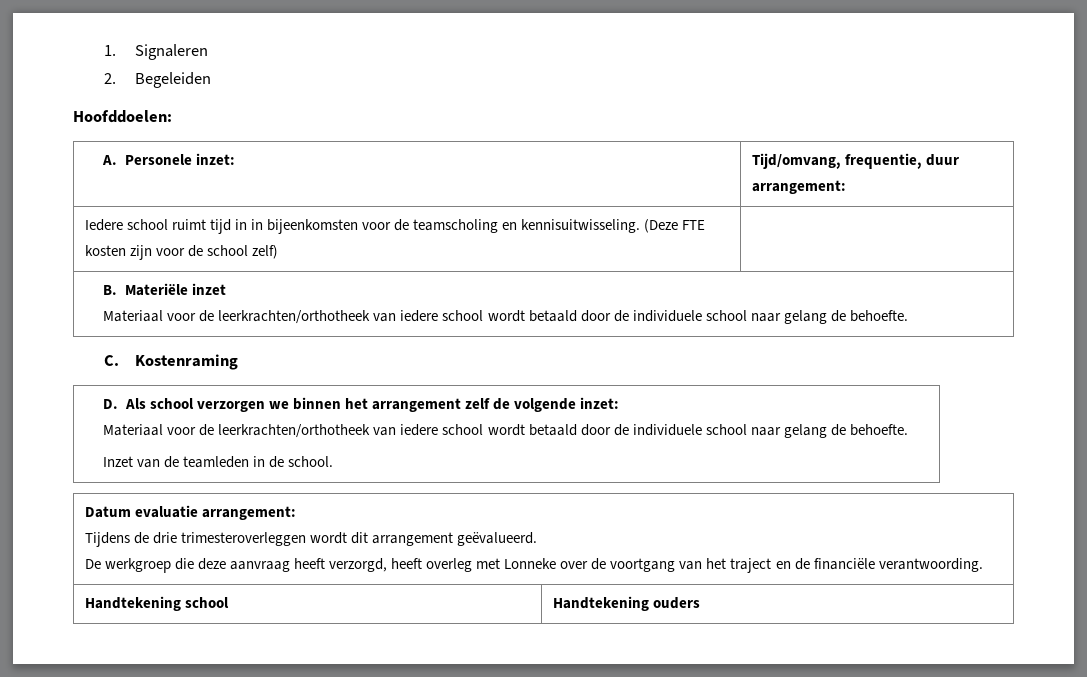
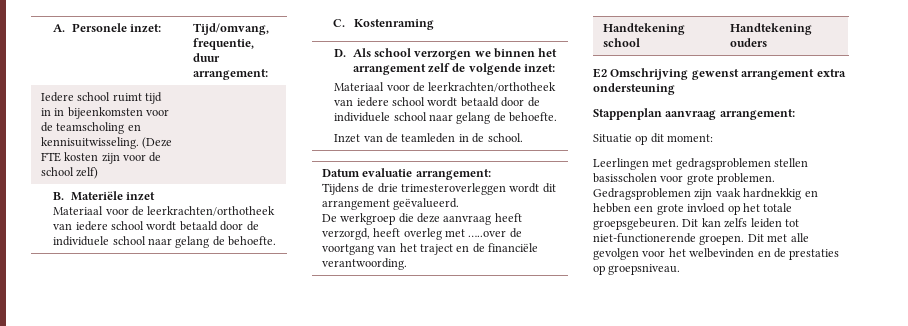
[103,44,208,60] [103,72,211,88] [73,110,172,123] 1. Signaleren // 2. Begeleiden // Hoofddoelen: // -> (53, 28) none
[504,558,589,569] Lonneke over -> [468,230,507,237] …..over
(700, 603) none -> [593,68,846,80] [593,83,675,95] [593,108,795,120] [593,133,714,145] [593,158,809,170] [593,173,776,185] [593,188,818,200] [593,203,793,215] [593,218,799,230] [593,233,809,245] [593,248,840,260] [593,264,681,275] // E2 Omschrijving gewenst arrangement extra ondersteuning // Stappenplan aanvraag arrangement: // Situatie op dit moment: // Leerlingen met gedragsproblemen stellen basisscholen voor grote problemen. Gedragsproblemen zijn vaak hardnekkig en hebben een grote invloed op het totale groepsgebeuren. Dit kan zelfs leiden tot niet-functionerende groepen. Dit met alle gevolgen voor het welbevinden en de prestaties op groepsniveau.

